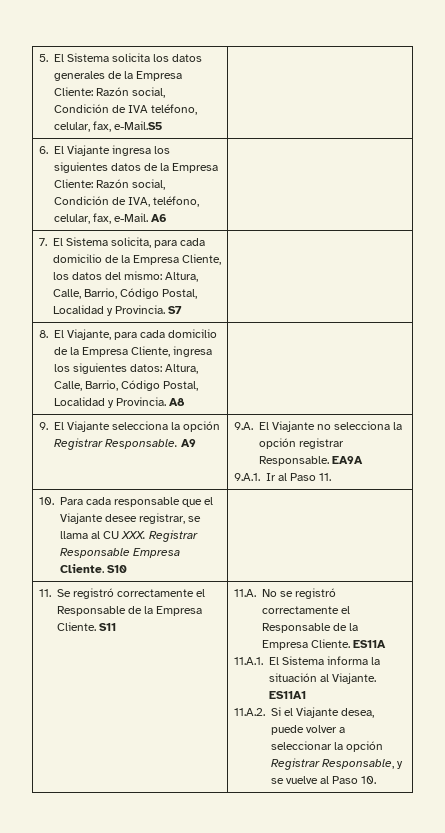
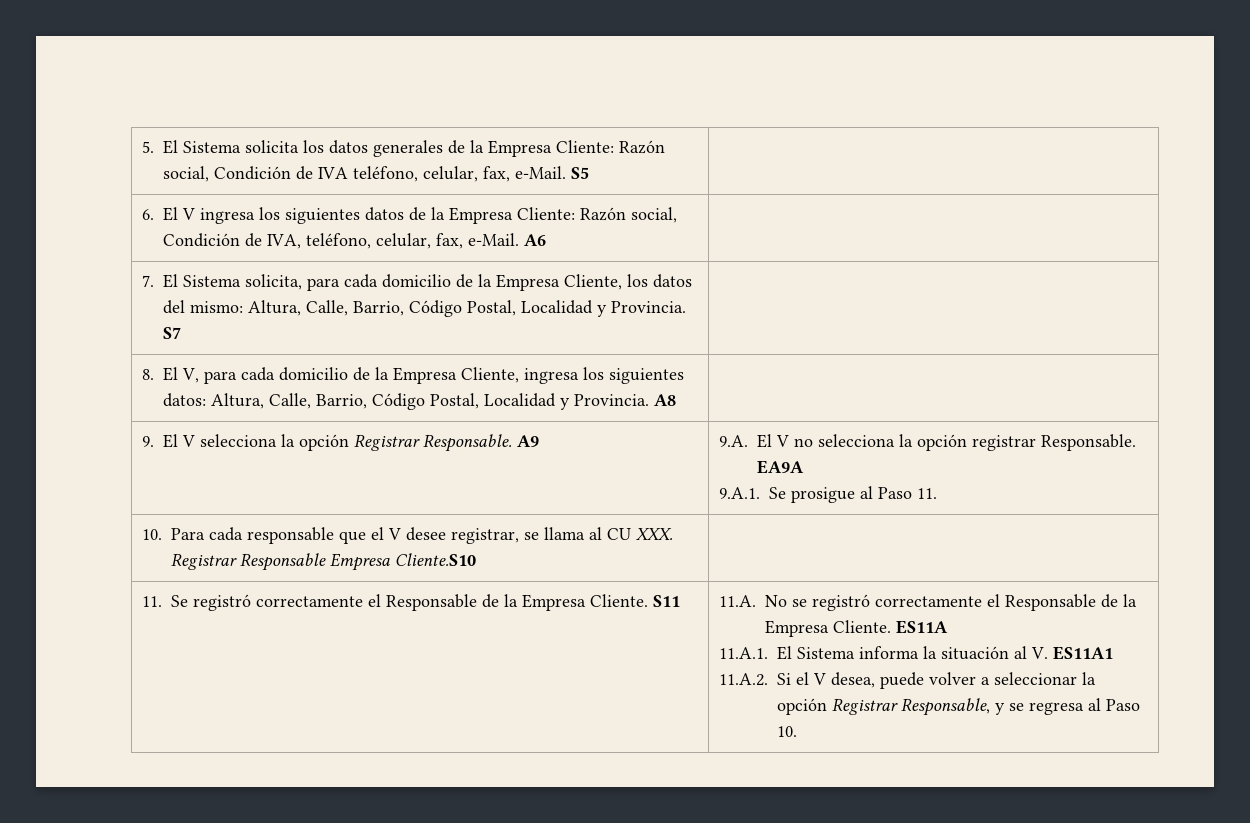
[113,121,162,130] e-Mail.S5 -> [515,166,590,179] e-Mail. S5
[66,145,110,156] Viajante -> [182,208,196,220] V
[66,329,111,340] Viajante, -> [182,368,200,383] V,
[66,421,110,432] Viajante -> [182,435,196,447] V
[271,421,315,432] Viajante -> [776,435,790,447] V
[265,473,276,481] Ir -> [769,487,856,503] Se prosigue
[59,513,103,524] Viajante -> [388,528,402,540] V
[59,564,127,573] Cliente. S10 -> [395,553,477,566] Cliente.S10
[331,673,376,684] Viajante. -> [1031,647,1049,659] V.
[295,707,339,718] Viajante -> [813,673,827,685] V
[285,776,318,784] vuelve -> [1029,702,1085,715] regresa

